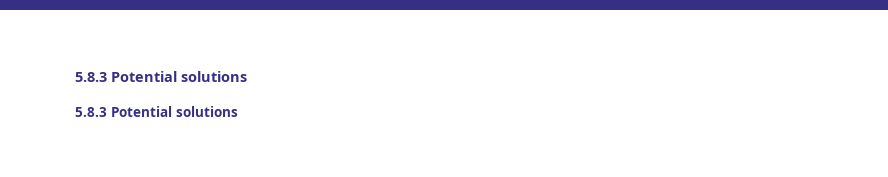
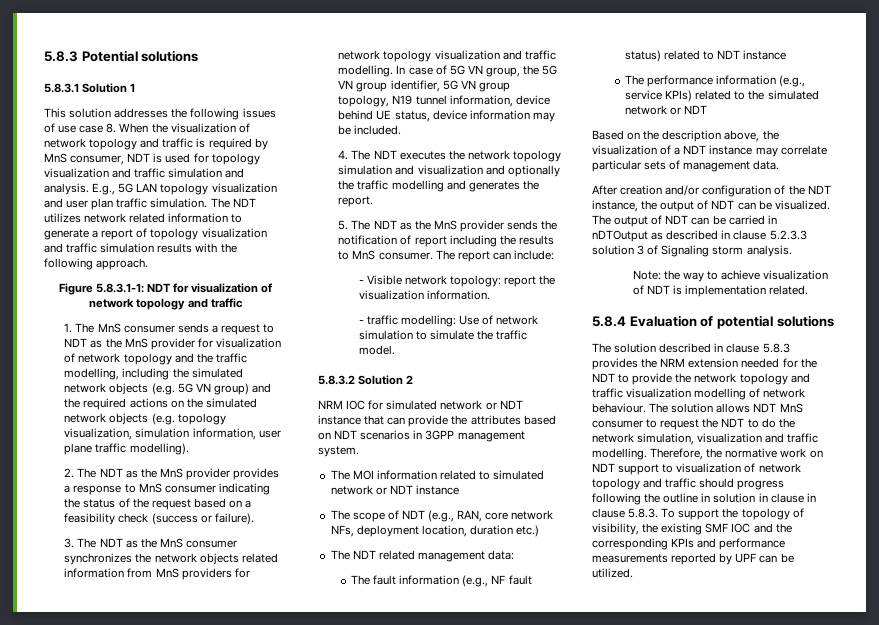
[75,106,238,117] 5.8.3 Potential solutions -> [44,83,136,93] [44,108,276,120] [44,123,250,133] [44,138,268,150] [44,153,260,165] [44,168,245,178] [44,183,277,195] [44,198,256,210] [44,213,243,223] [44,228,267,240] [44,243,237,253] [44,258,149,270] [58,283,273,295] [89,298,243,310] [64,323,275,335] [64,338,281,350] [64,353,247,365] [64,368,243,380] [64,383,271,395] [64,398,257,410] [64,413,226,425] [64,428,281,440] [64,443,189,455] [64,468,280,480] [64,483,270,495] [64,498,252,510] [64,513,254,525] [64,538,237,548] [64,553,278,565] [64,568,250,580] [338,50,556,62] [338,65,558,77] [338,80,510,92] [338,95,550,107] [338,110,555,122] [338,125,402,135] [338,150,561,162] [338,165,560,177] [338,180,539,192] [338,196,374,207] [338,220,558,232] [338,235,554,247] [338,250,554,262] [358,275,556,287] [358,290,490,300] [358,315,539,327] [358,330,528,340] [358,345,395,355] [318,375,414,385] [318,400,523,410] [318,415,556,427] [318,430,525,442] [318,446,359,457] [330,470,545,480] [330,485,459,495] [330,510,554,522] [330,525,540,537] [330,550,515,562] [351,575,532,587] [625,50,787,62] [625,75,806,87] [625,90,819,102] [625,105,708,115] [592,130,779,142] [592,145,827,157] [592,160,780,172] [592,185,831,197] [592,200,830,212] [592,215,777,227] [592,230,807,242] [592,245,792,257] [632,270,829,282] [632,285,809,297] [592,315,834,329] [592,343,790,353] [592,358,817,370] [592,373,810,385] [592,388,806,400] [592,403,803,413] [592,418,795,430] [592,433,819,445] [592,448,823,460] [592,463,801,475] [592,478,785,490] [592,493,816,505] [592,508,804,520] [592,523,792,535] [592,538,786,550] [592,553,794,565] [592,568,633,578] 5.8.3.1 Solution 1 // This solution addresses the following issues of use case 8. When the visualization of network topology and traffic is required by MnS consumer, NDT is used for topology visualization and traffic simulation and analysis. E.g., 5G LAN topology visualization and user plan traffic simulation. The NDT utilizes network related information to generate a report of topology visualization and traffic simulation results with the following approach. // Figure 5.8.3.1-1: NDT for visualization of network topology and traffic // 1. The MnS consumer sends a request to NDT as the MnS provider for visualization of network topology and the traffic modelling, including the simulated network objects (e.g. 5G VN group) and the required actions on the simulated network objects (e.g. topology visualization, simulation information, user plane traffic modelling). // 2. The NDT as the MnS provider provides a response to MnS consumer indicating the status of the request based on a feasibility check (success or failure). // 3. The NDT as the MnS consumer synchronizes the network objects related information from MnS providers for network topology visualization and traffic modelling. In case of 5G VN group, the 5G VN group identifier, 5G VN group topology, N19 tunnel information, device behind UE status, device information may be included. // 4. The NDT executes the network topology simulation and visualization and optionally the traffic modelling and generates the report. // 5. The NDT as the MnS provider sends the notification of report including the results to MnS consumer. The report can include: // - Visible network topology: report the visualization information. // - traffic modelling: Use of network simulation to simulate the traffic model. // 5.8.3.2 Solution 2 // NRM IOC for simulated network or NDT instance that can provide the attributes based on NDT scenarios in 3GPP management system. // The MOI information related to simulated network or NDT instance // The scope of NDT (e.g., RAN, core network NFs, deployment location, duration etc.) // The NDT related management data: // The fault information (e.g., NF fault status) related to NDT instance // The performance information (e.g., service KPIs) related to the simulated network or NDT // Based on the description above, the visualization of a NDT instance may correlate particular sets of management data. // After creation and/or configuration of the NDT instance, the output of NDT can be visualized. The output of NDT can be carried in nDTOutput as described in clause 5.2.3.3 solution 3 of Signaling storm analysis. // Note: the way to achieve visualization of NDT is implementation related. // 5.8.4 Evaluation of potential solutions // The solution described in clause 5.8.3 provides the NRM extension needed for the NDT to provide the network topology and traffic visualization modelling of network behaviour. The solution allows NDT MnS consumer to request the NDT to do the network simulation, visualization and traffic modelling. Therefore, the normative work on NDT support to visualization of network topology and traffic should progress following the outline in solution in clause in clause 5.8.3. To support the topology of visibility, the existing SMF IOC and the corresponding KPIs and performance measurements reported by UPF can be utilized.

